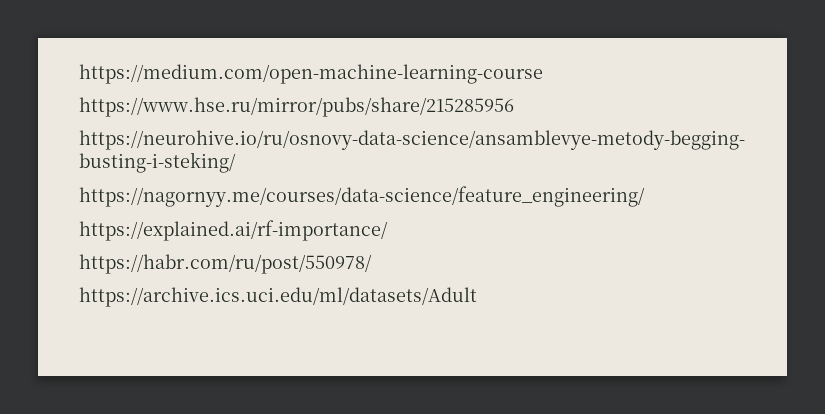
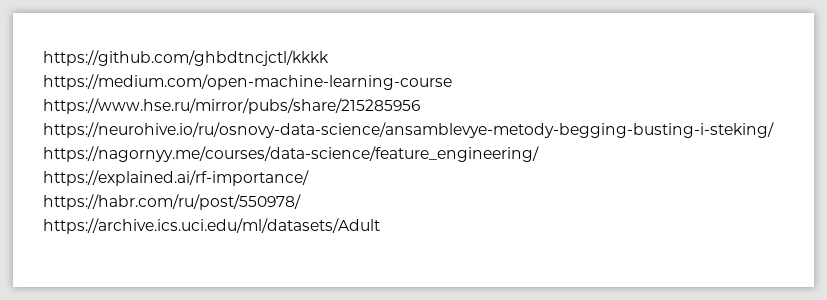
(79, 74) none -> [43,50,329,66] https://github.com/ghbdtncjctl/kkkk //

